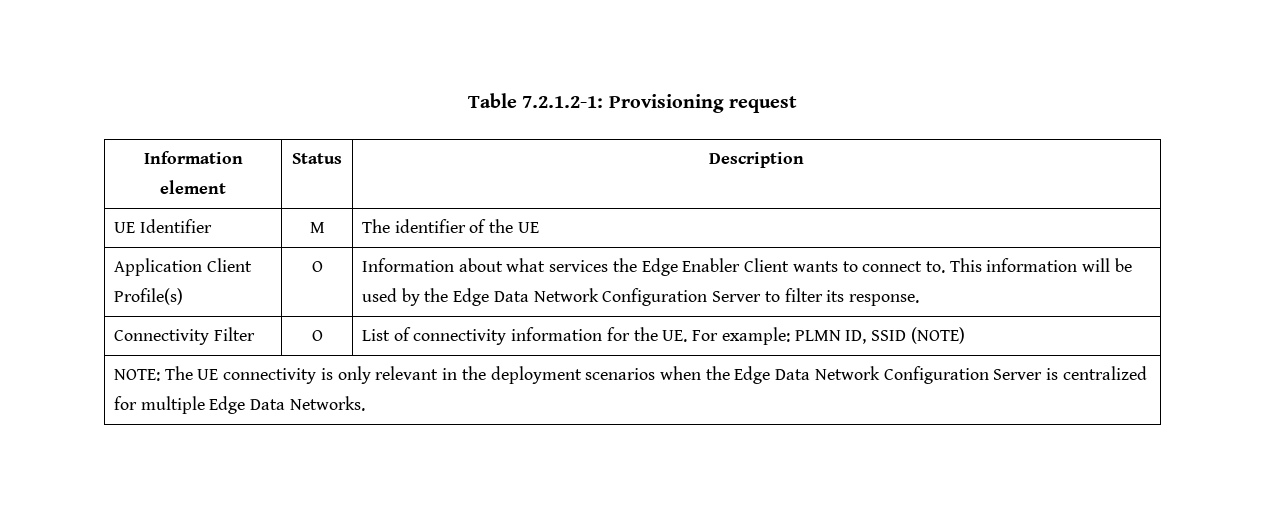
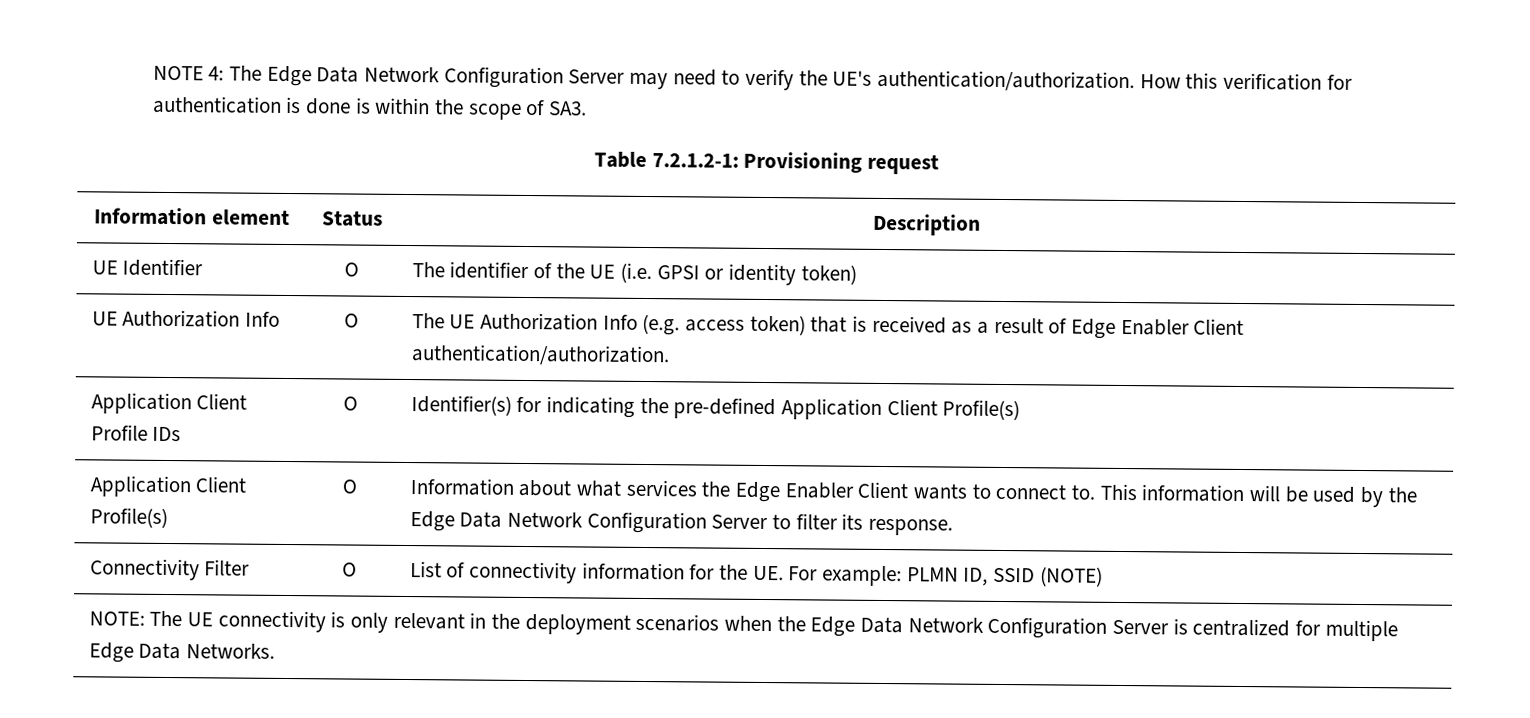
(468, 100) none -> [152,65,1353,93] [152,95,587,120] NOTE 4: The Edge Data Network Configuration Server may need to verify the UE's authentication/authorization. How this verification for authentication is done is within the scope of SA3. //
[309,222,325,233] M -> [343,262,359,277] O
(539, 227) none -> [619,262,857,286] [91,309,280,328] [343,313,359,328] [411,312,1245,339] [410,344,670,367] [90,392,248,415] [90,424,182,442] [342,396,358,411] [410,395,1021,421] (i.e. GPSI or identity token) // UE Authorization Info | O | The UE Authorization Info (e.g. access token) that is received as a result of Edge Enabler Client authentication/authorization. // Application Client Profile IDs | O | Identifier(s) for indicating the pre-defined Application Client Profile(s)

